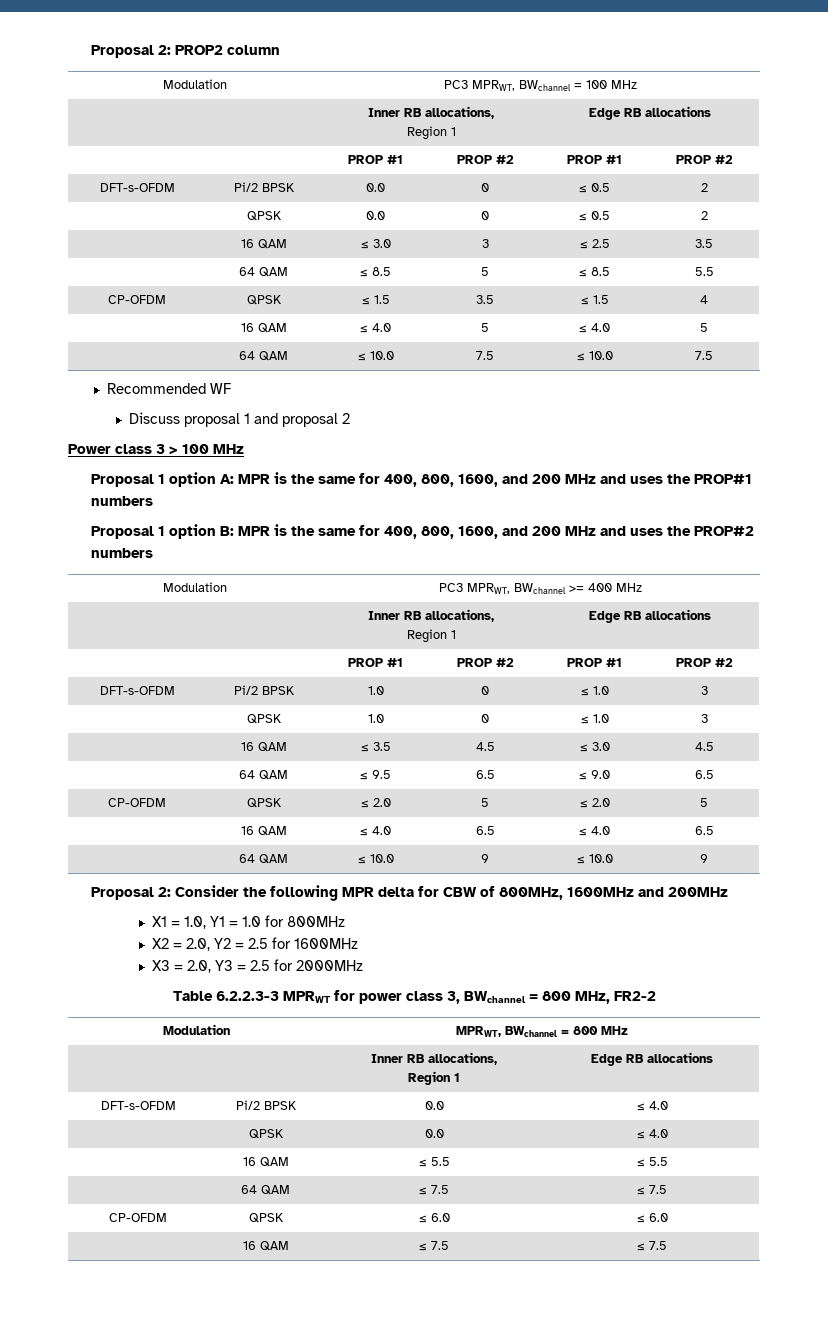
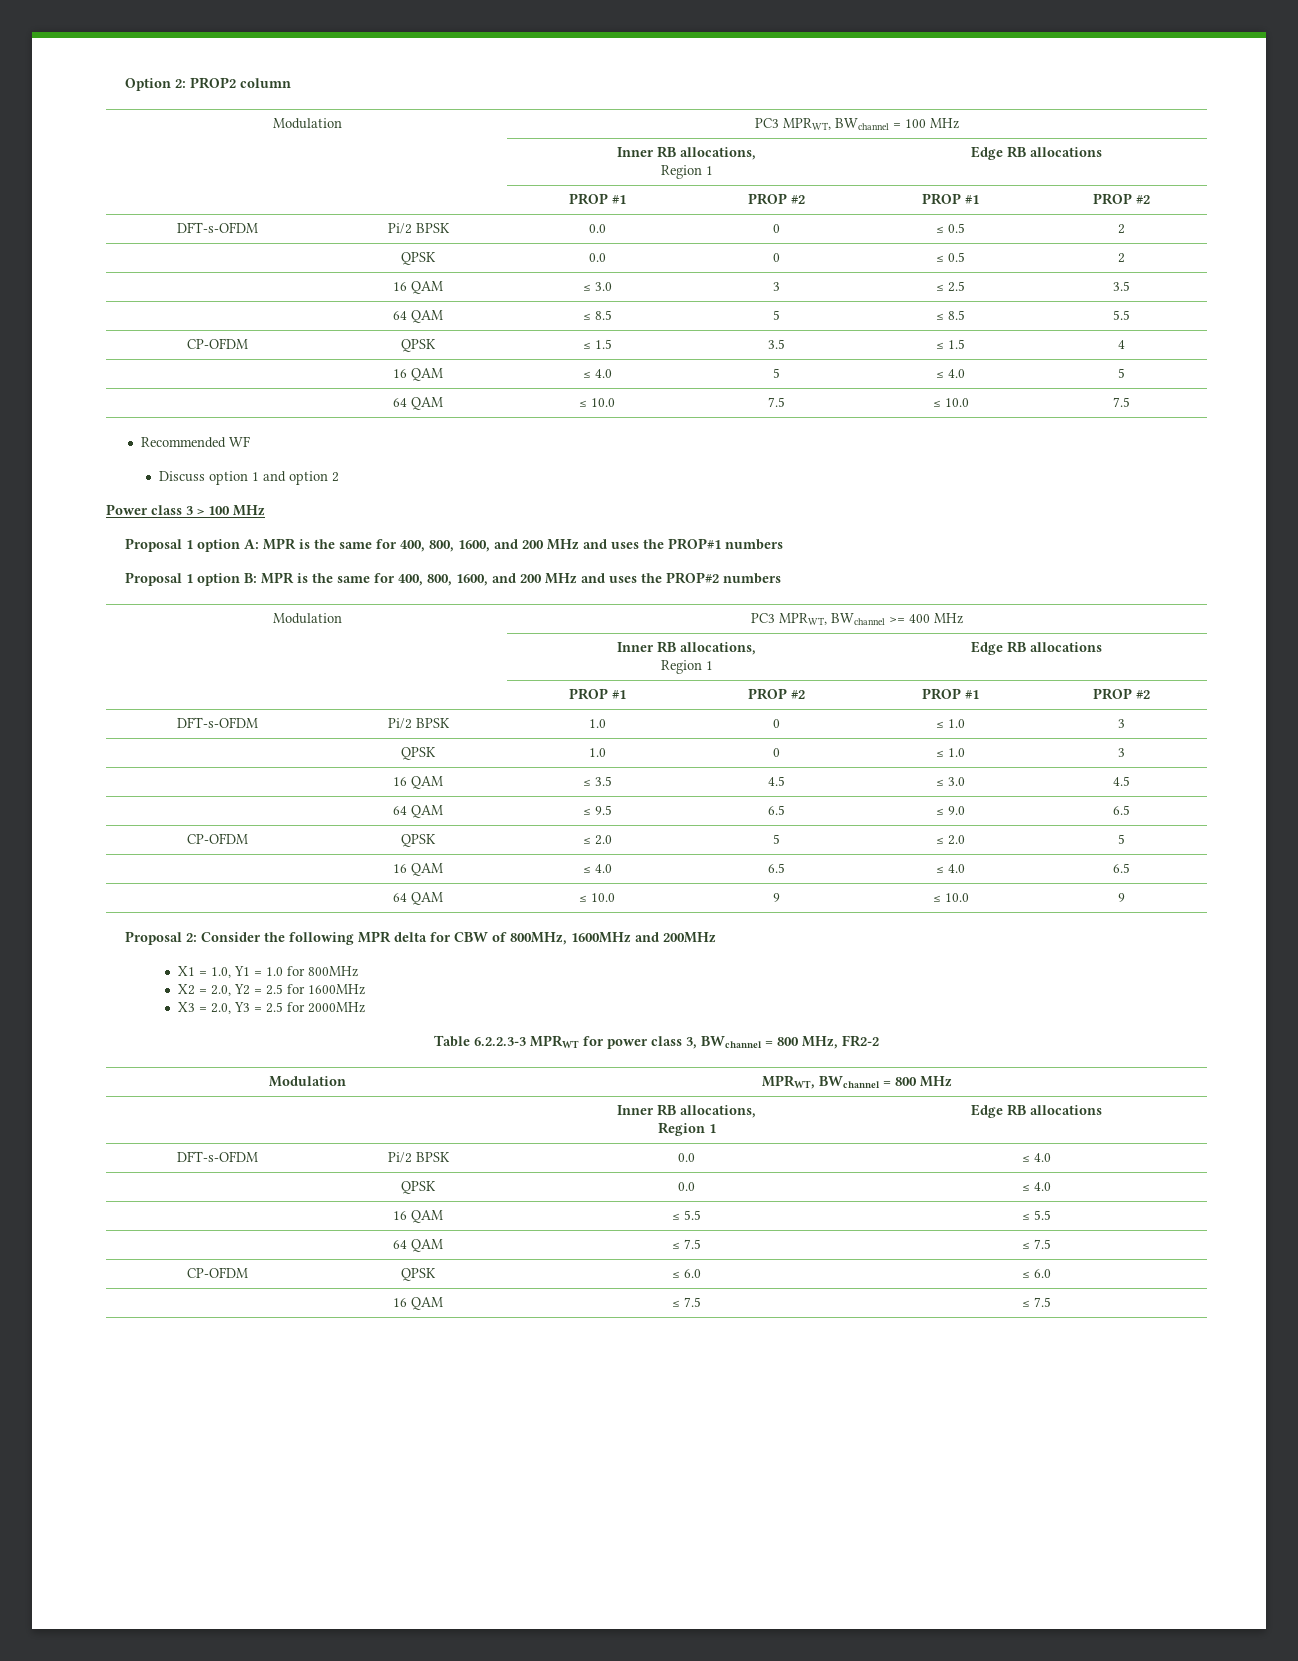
[90,45,154,58] Proposal -> [124,78,171,91] Option
[184,413,241,427] proposal -> [209,471,249,485] option
[282,413,339,427] proposal -> [289,471,329,485] option

